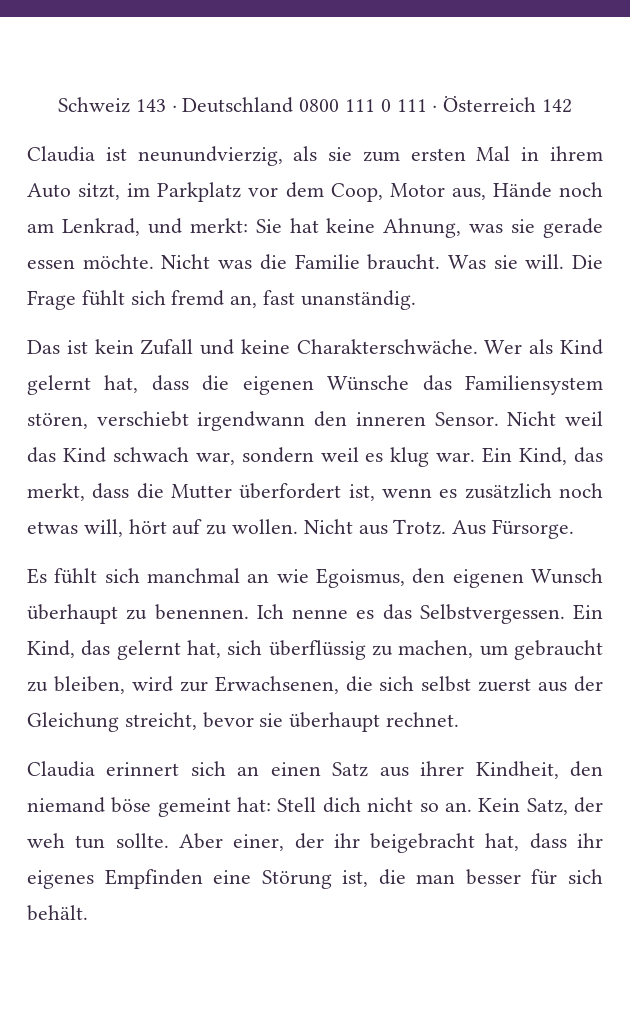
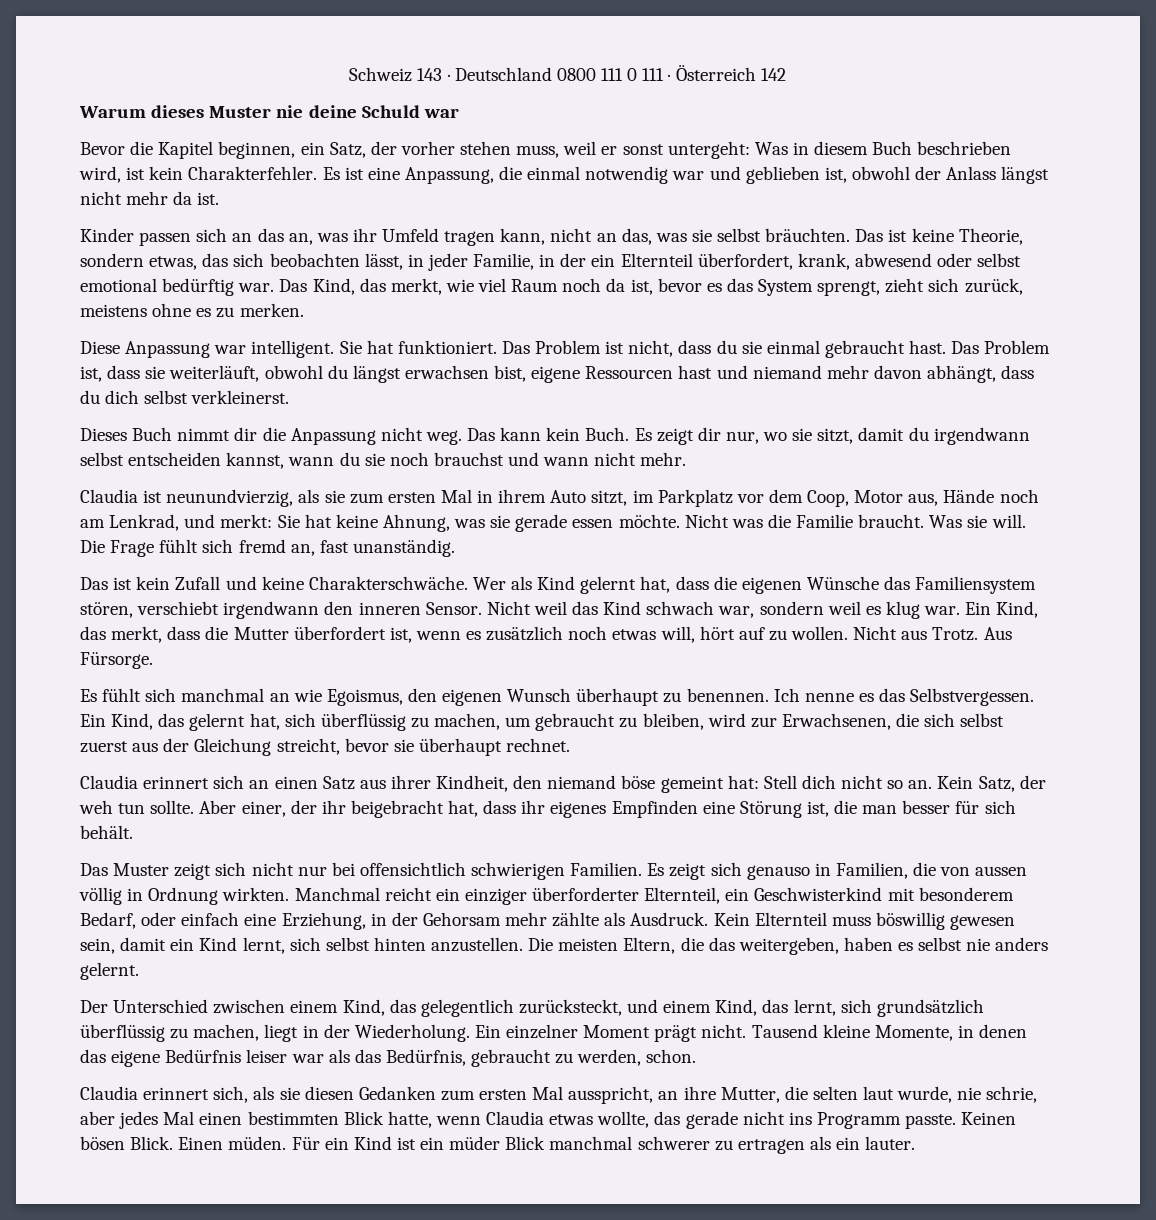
(573, 106) none -> [79,105,459,118] [80,141,1012,159] [79,166,1050,184] [80,191,220,205] [80,228,1023,246] [80,253,1022,271] [80,278,1023,296] [80,303,304,318] [80,340,1051,358] [80,365,1035,383] [80,390,290,404] [80,427,1030,445] [80,452,687,469] // Warum dieses Muster nie deine Schuld war // Bevor die Kapitel beginnen, ein Satz, der vorher stehen muss, weil er sonst untergeht: Was in diesem Buch beschrieben wird, ist kein Charakterfehler. Es ist eine Anpassung, die einmal notwendig war und geblieben ist, obwohl der Anlass längst nicht mehr da ist. // Kinder passen sich an das an, was ihr Umfeld tragen kann, nicht an das, was sie selbst bräuchten. Das ist keine Theorie, sondern etwas, das sich beobachten lässt, in jeder Familie, in der ein Elternteil überfordert, krank, abwesend oder selbst emotional bedürftig war. Das Kind, das merkt, wie viel Raum noch da ist, bevor es das System sprengt, zieht sich zurück, meistens ohne es zu merken. // Diese Anpassung war intelligent. Sie hat funktioniert. Das Problem ist nicht, dass du sie einmal gebraucht hast. Das Problem ist, dass sie weiterläuft, obwohl du längst erwachsen bist, eigene Ressourcen hast und niemand mehr davon abhängt, dass du dich selbst verkleinerst. // Dieses Buch nimmt dir die Anpassung nicht weg. Das kann kein Buch. Es zeigt dir nur, wo sie sitzt, damit du irgendwann selbst entscheiden kannst, wann du sie noch brauchst und wann nicht mehr.
(88, 913) none -> [80,862,1028,880] [79,887,1014,905] [80,912,1016,930] [80,937,1049,955] [80,962,139,980] [80,999,984,1017] [80,1024,1028,1042] [80,1049,697,1067] [80,1086,1038,1104] [80,1111,1017,1129] [80,1136,916,1154] // Das Muster zeigt sich nicht nur bei offensichtlich schwierigen Familien. Es zeigt sich genauso in Familien, die von aussen völlig in Ordnung wirkten. Manchmal reicht ein einziger überforderter Elternteil, ein Geschwisterkind mit besonderem Bedarf, oder einfach eine Erziehung, in der Gehorsam mehr zählte als Ausdruck. Kein Elternteil muss böswillig gewesen sein, damit ein Kind lernt, sich selbst hinten anzustellen. Die meisten Eltern, die das weitergeben, haben es selbst nie anders gelernt. // Der Unterschied zwischen einem Kind, das gelegentlich zurücksteckt, und einem Kind, das lernt, sich grundsätzlich überflüssig zu machen, liegt in der Wiederholung. Ein einzelner Moment prägt nicht. Tausend kleine Momente, in denen das eigene Bedürfnis leiser war als das Bedürfnis, gebraucht zu werden, schon. // Claudia erinnert sich, als sie diesen Gedanken zum ersten Mal ausspricht, an ihre Mutter, die selten laut wurde, nie schrie, aber jedes Mal einen bestimmten Blick hatte, wenn Claudia etwas wollte, das gerade nicht ins Programm passte. Keinen bösen Blick. Einen müden. Für ein Kind ist ein müder Blick manchmal schwerer zu ertragen als ein lauter.

